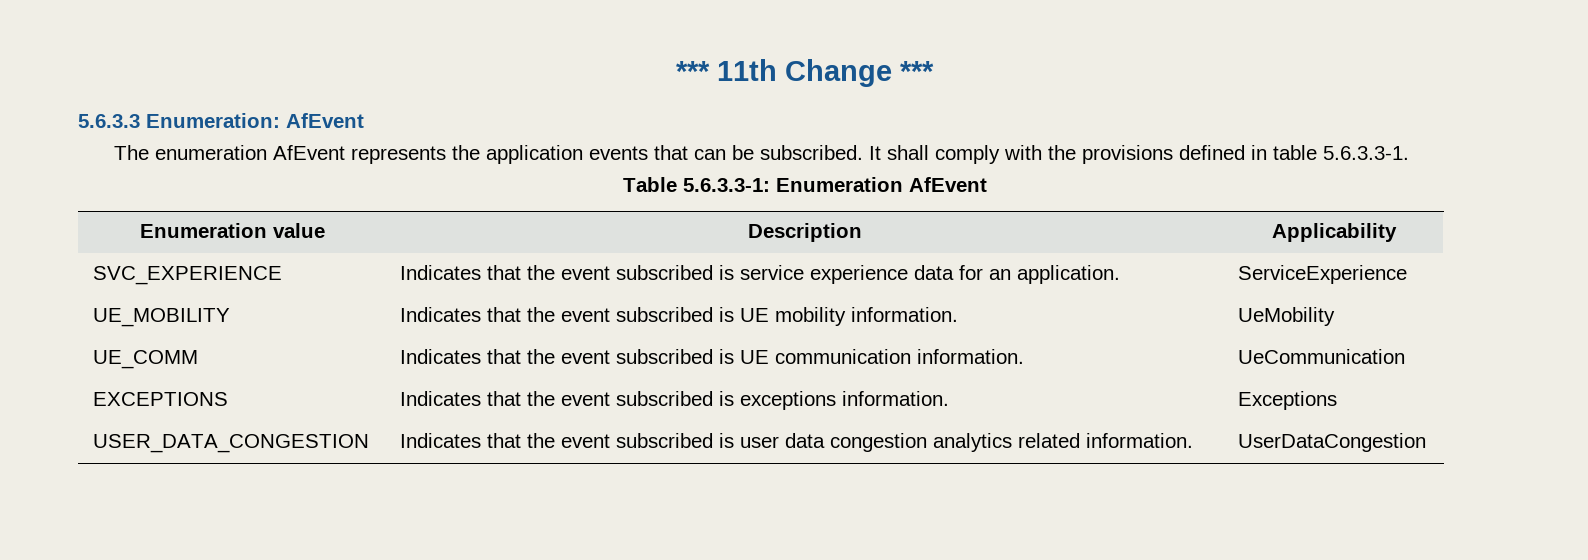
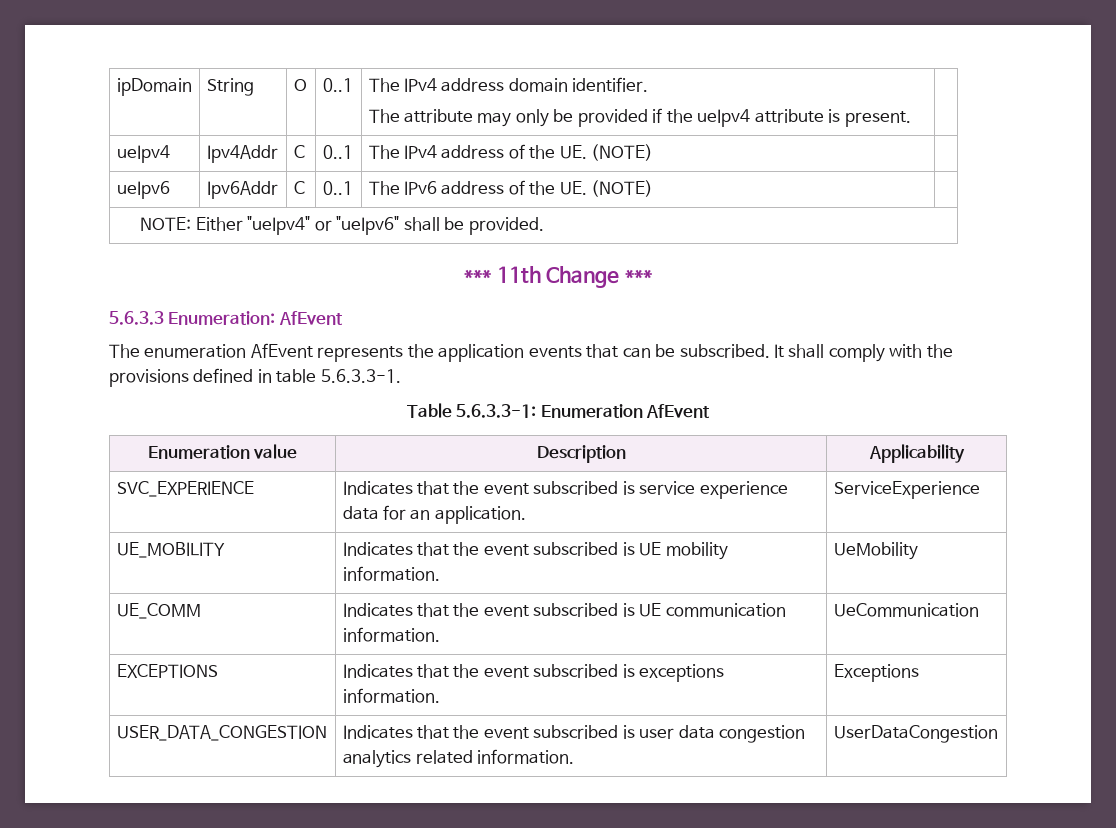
(676, 71) none -> [116,78,192,96] [206,78,254,96] [293,79,307,91] [322,78,353,92] [368,77,649,92] [368,108,911,127] [116,145,170,163] [206,145,278,163] [293,145,305,158] [322,145,353,159] [368,144,654,161] [116,181,170,199] [206,181,278,199] [293,181,305,194] [322,181,353,195] [368,180,654,197] [140,216,544,235] ipDomain | String | O | 0..1 | The IPv4 address domain identifier. // The attribute may only be provided if the ueIpv4 attribute is present. | // ueIpv4 | Ipv4Addr | C | 0..1 | The IPv4 address of the UE. (NOTE) | // ueIpv6 | Ipv6Addr | C | 0..1 | The IPv6 address of the UE. (NOTE) | // NOTE: Either "ueIpv4" or "ueIpv6" shall be provided. //

